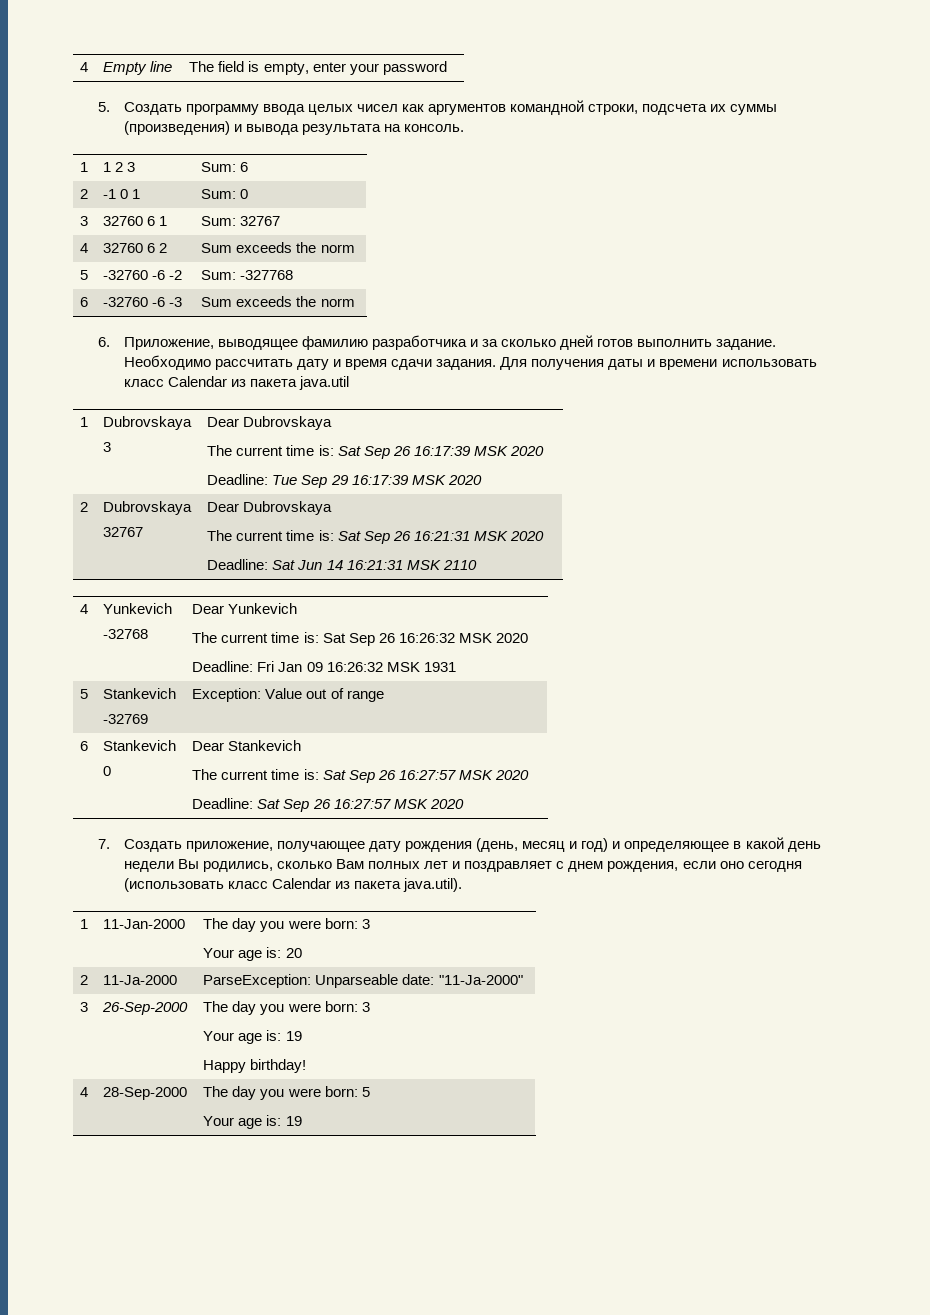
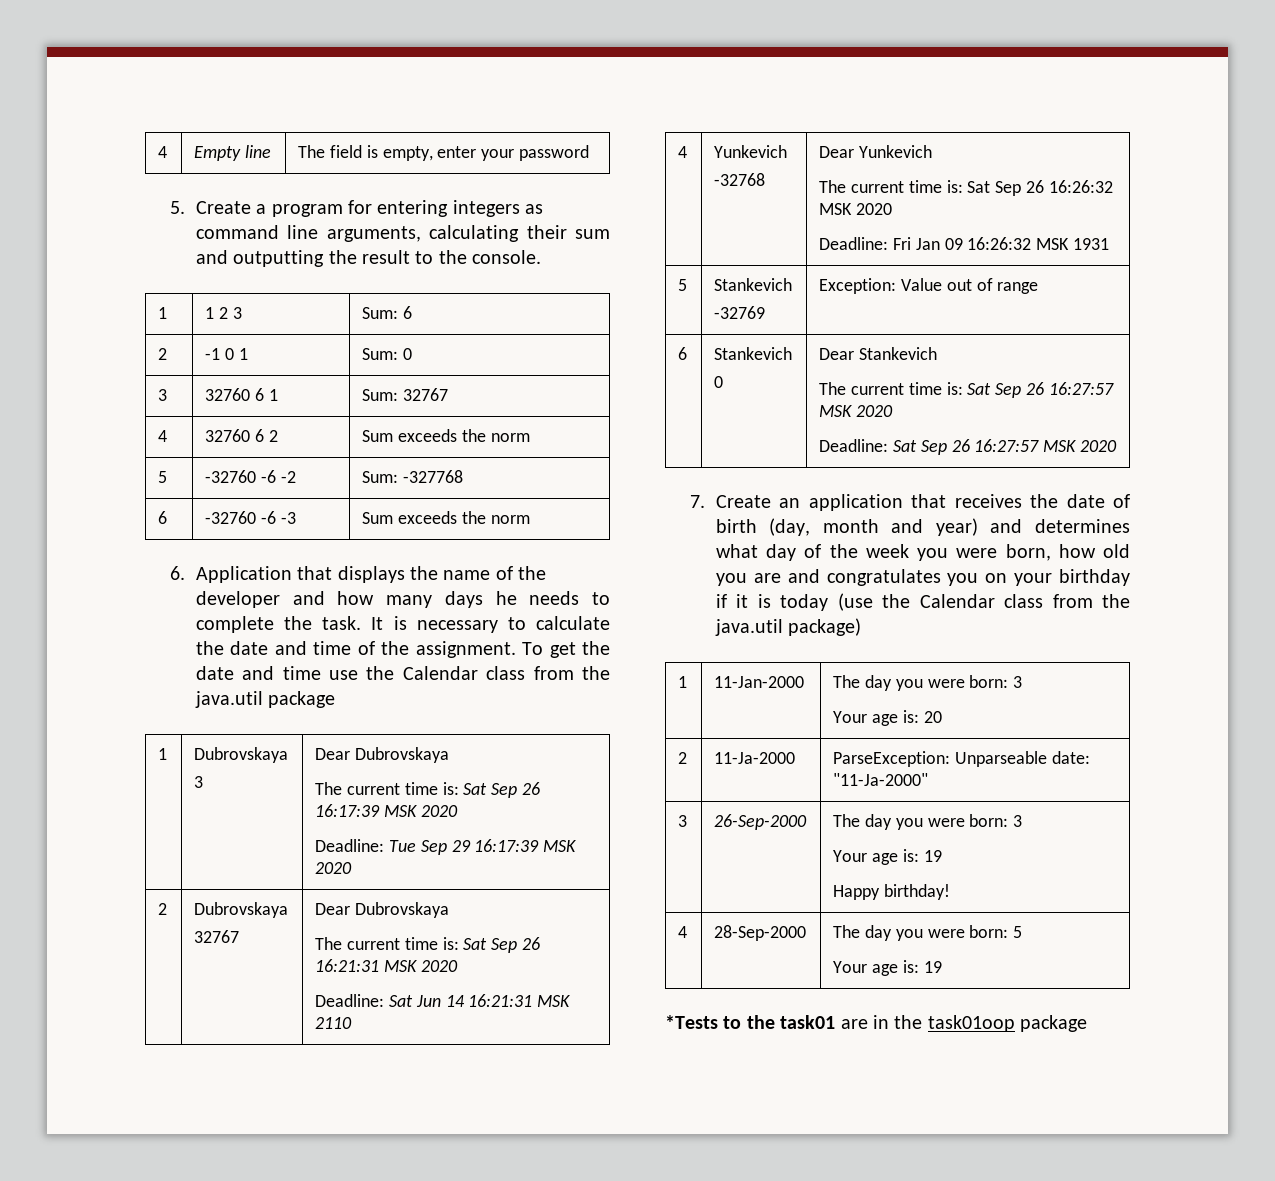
[123,100,778,115] [123,121,465,135] Создать программу ввода целых чисел как аргументов командной строки, подсчета их суммы (произведения) и вывода результата на консоль. -> [195,200,544,217] [195,225,610,242] [195,250,542,267] Create a program for entering integers as command line arguments, calculating their sum and outputting the result to the console.
[123,335,777,350] [123,355,817,370] [123,376,350,390] Приложение, выводящее фамилию разработчика и за сколько дней готов выполнить задание. Необходимо рассчитать дату и время сдачи задания. Для получения даты и времени использовать класс Calendar из пакета java.util -> [195,566,547,583] [195,591,610,608] [195,616,610,633] [195,641,610,658] [195,666,610,680] [194,691,336,708] Application that displays the name of the developer and how many days he needs to complete the task. It is necessary to calculate the date and time of the assignment. To get the date and time use the Calendar class from the java.util package
[123,837,821,852] [123,859,802,872] [123,878,463,892] Создать приложение, получающее дату рождения (день, месяц и год) и определяющее в какой день недели Вы родились, сколько Вам полных лет и поздравляет с днем рождения, если оно сегодня (использовать класс Calendar из пакета java.util). -> [715,494,1130,511] [715,518,1130,536] [715,544,1130,561] [715,569,1130,586] [715,593,1130,611] [714,618,862,636] Create an application that receives the date of birth (day, month and year) and determines what day of the week you were born, how old you are and congratulates you on your birthday if it is today (use the Calendar class from the java.util package)
(302, 1121) none -> [665,1015,1088,1032] // *Tests to the task01 are in the task01oop package

